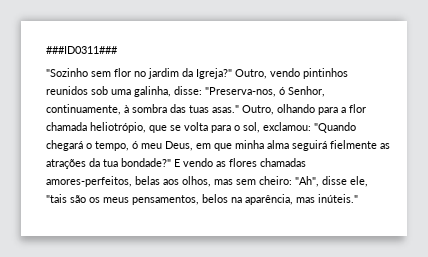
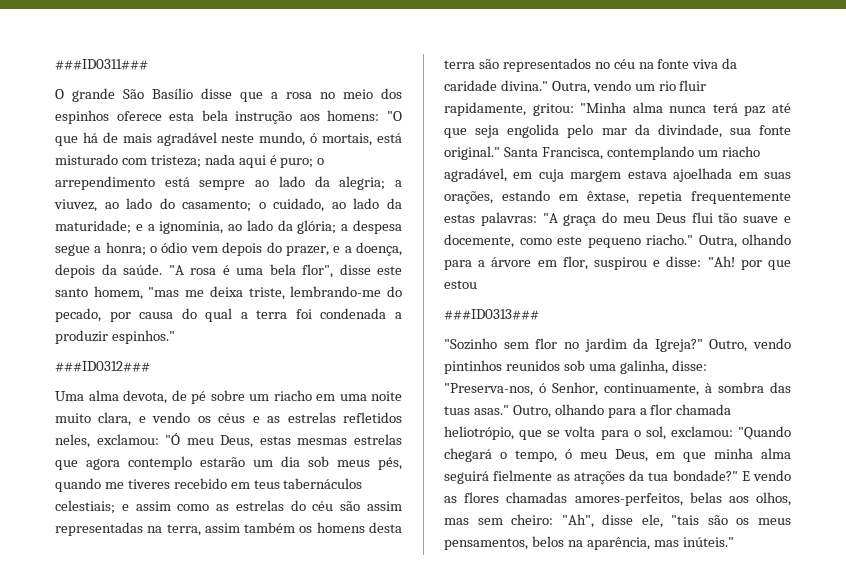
(118, 50) none -> [55,88,402,102] [55,110,402,124] [55,132,402,146] [55,154,325,168] [55,176,403,190] [54,198,402,212] [55,220,402,234] [55,242,403,256] [55,264,402,278] [55,286,403,300] [55,308,402,322] [55,330,175,344] [55,361,150,372] [55,390,402,404] [55,412,403,426] [55,433,402,448] [55,456,402,470] [55,478,363,492] [55,500,402,514] [55,522,402,536] [444,58,738,72] [444,80,707,94] [444,102,791,116] [444,124,791,138] [444,146,760,160] [444,168,791,182] [444,190,791,204] [444,212,791,226] [444,234,791,248] [444,256,791,270] [444,280,477,289] [444,309,539,320] // O grande São Basílio disse que a rosa no meio dos espinhos oferece esta bela instrução aos homens: "O que há de mais agradável neste mundo, ó mortais, está misturado com tristeza; nada aqui é puro; o arrependimento está sempre ao lado da alegria; a viuvez, ao lado do casamento; o cuidado, ao lado da maturidade; e a ignomínia, ao lado da glória; a despesa segue a honra; o ódio vem depois do prazer, e a doença, depois da saúde. "A rosa é uma bela flor", disse este santo homem, "mas me deixa triste, lembrando-me do pecado, por causa do qual a terra foi condenada a produzir espinhos." // ###ID0312### // Uma alma devota, de pé sobre um riacho em uma noite muito clara, e vendo os céus e as estrelas refletidos neles, exclamou: "Ó meu Deus, estas mesmas estrelas que agora contemplo estarão um dia sob meus pés, quando me tiveres recebido em teus tabernáculos celestiais; e assim como as estrelas do céu são assim representadas na terra, assim também os homens desta terra são representados no céu na fonte viva da caridade divina." Outra, vendo um rio fluir rapidamente, gritou: "Minha alma nunca terá paz até que seja engolida pelo mar da divindade, sua fonte original." Santa Francisca, contemplando um riacho agradável, em cuja margem estava ajoelhada em suas orações, estando em êxtase, repetia frequentemente estas palavras: "A graça do meu Deus flui tão suave e docemente, como este pequeno riacho." Outra, olhando para a árvore em flor, suspirou e disse: "Ah! por que estou // ###ID0313###

